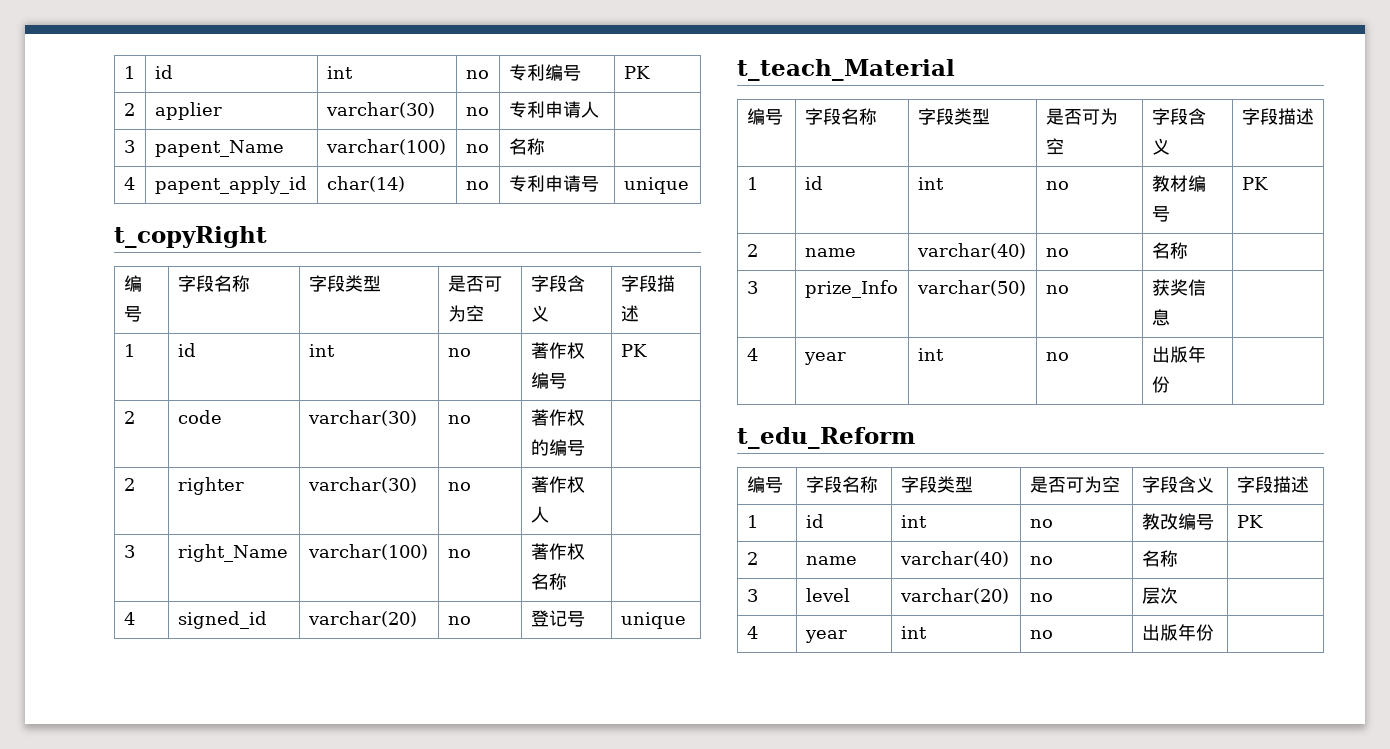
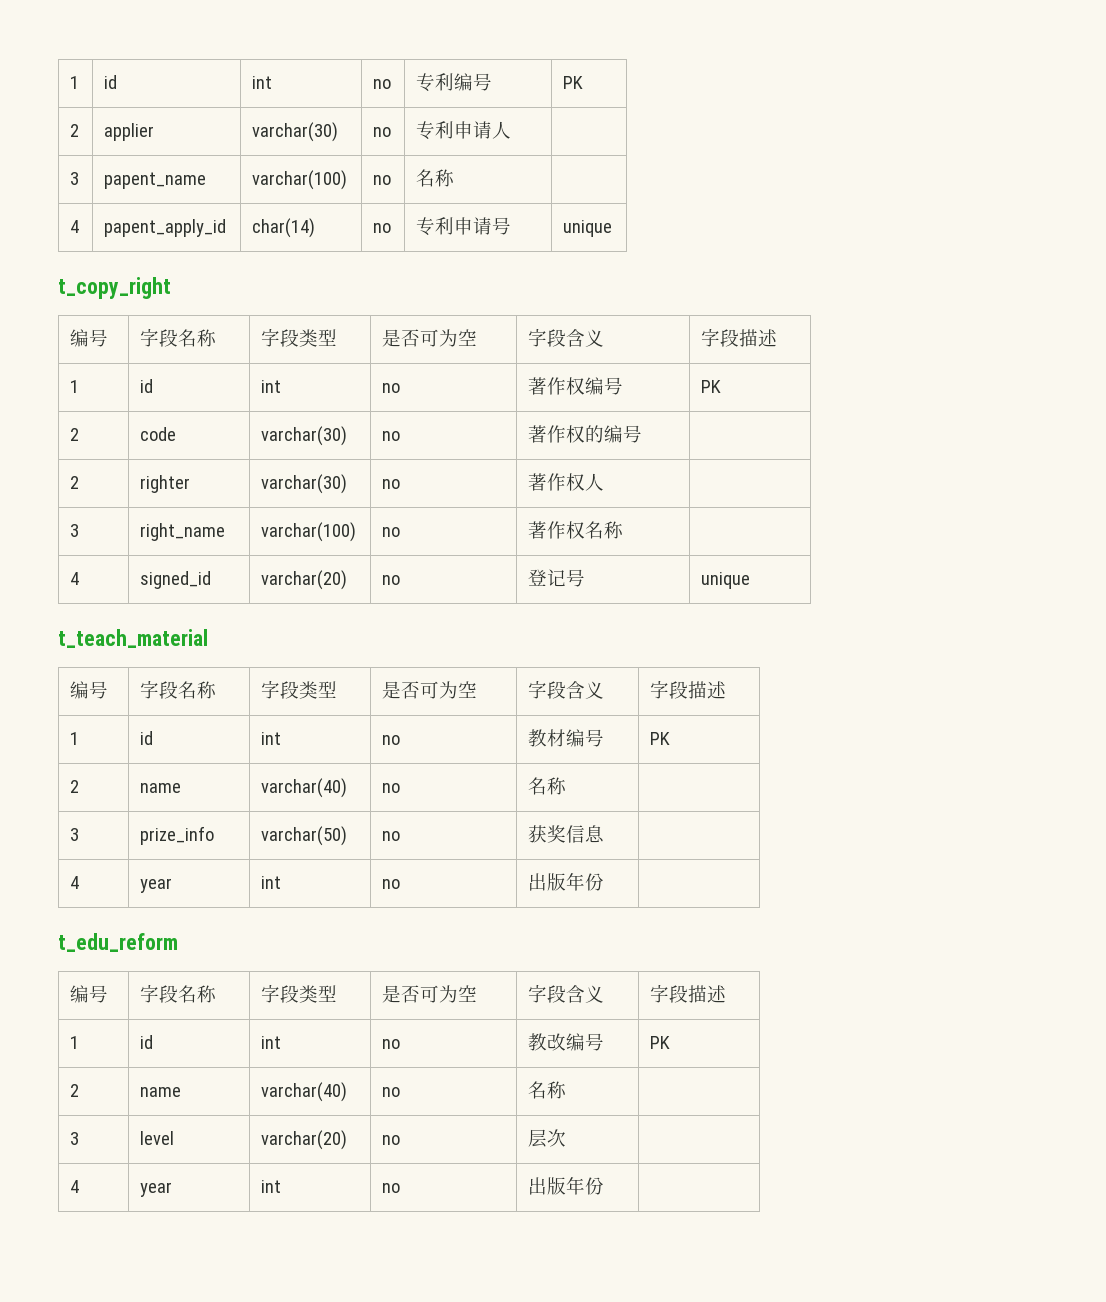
[154,140,284,157] papent_Name -> [104,172,207,189] papent_name
[114,226,267,248] t_copyRight -> [58,277,171,299] t_copy_right
[177,544,288,562] right_Name -> [140,523,226,541] right_name
[737,59,955,81] t_teach_Material -> [58,629,208,648] t_teach_material
[804,280,898,298] prize_Info -> [140,826,215,845] prize_info
[737,427,915,449] t_edu_Reform -> [58,933,178,952] t_edu_reform

